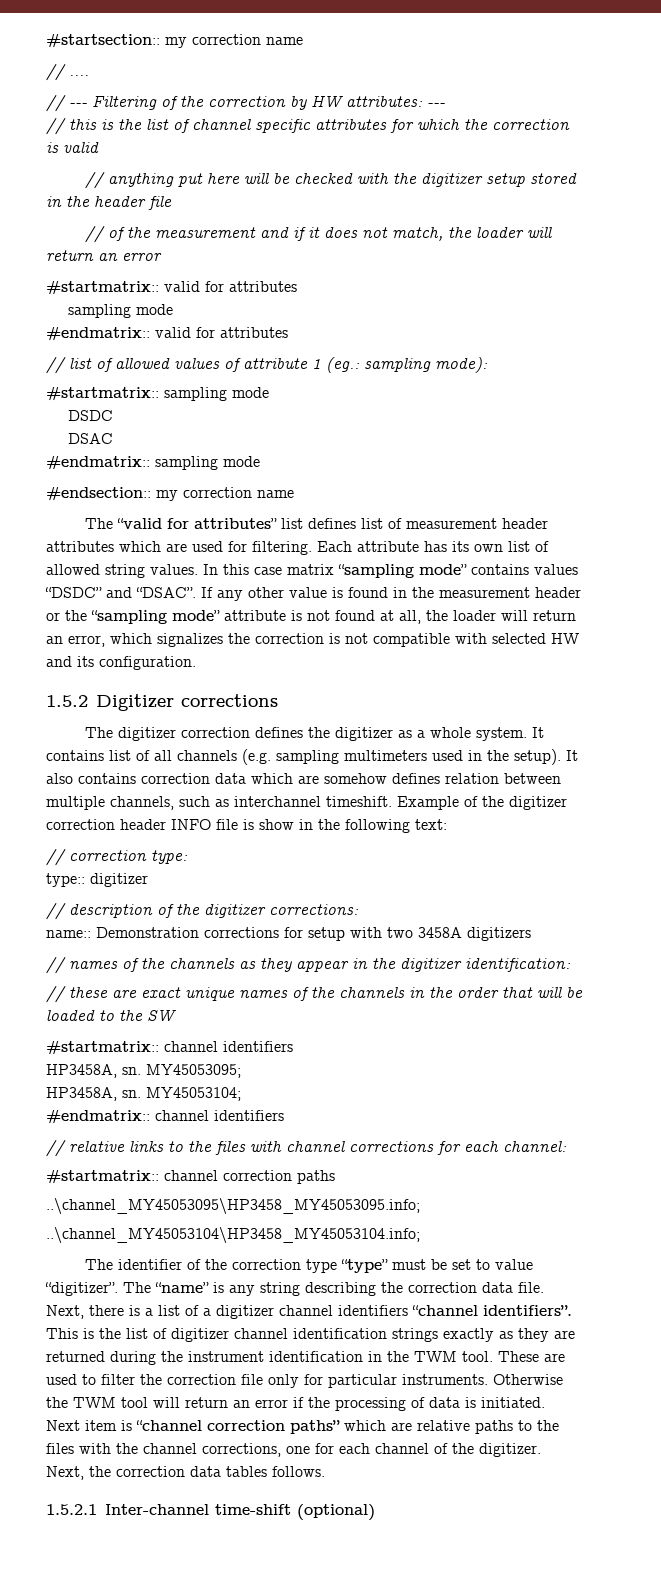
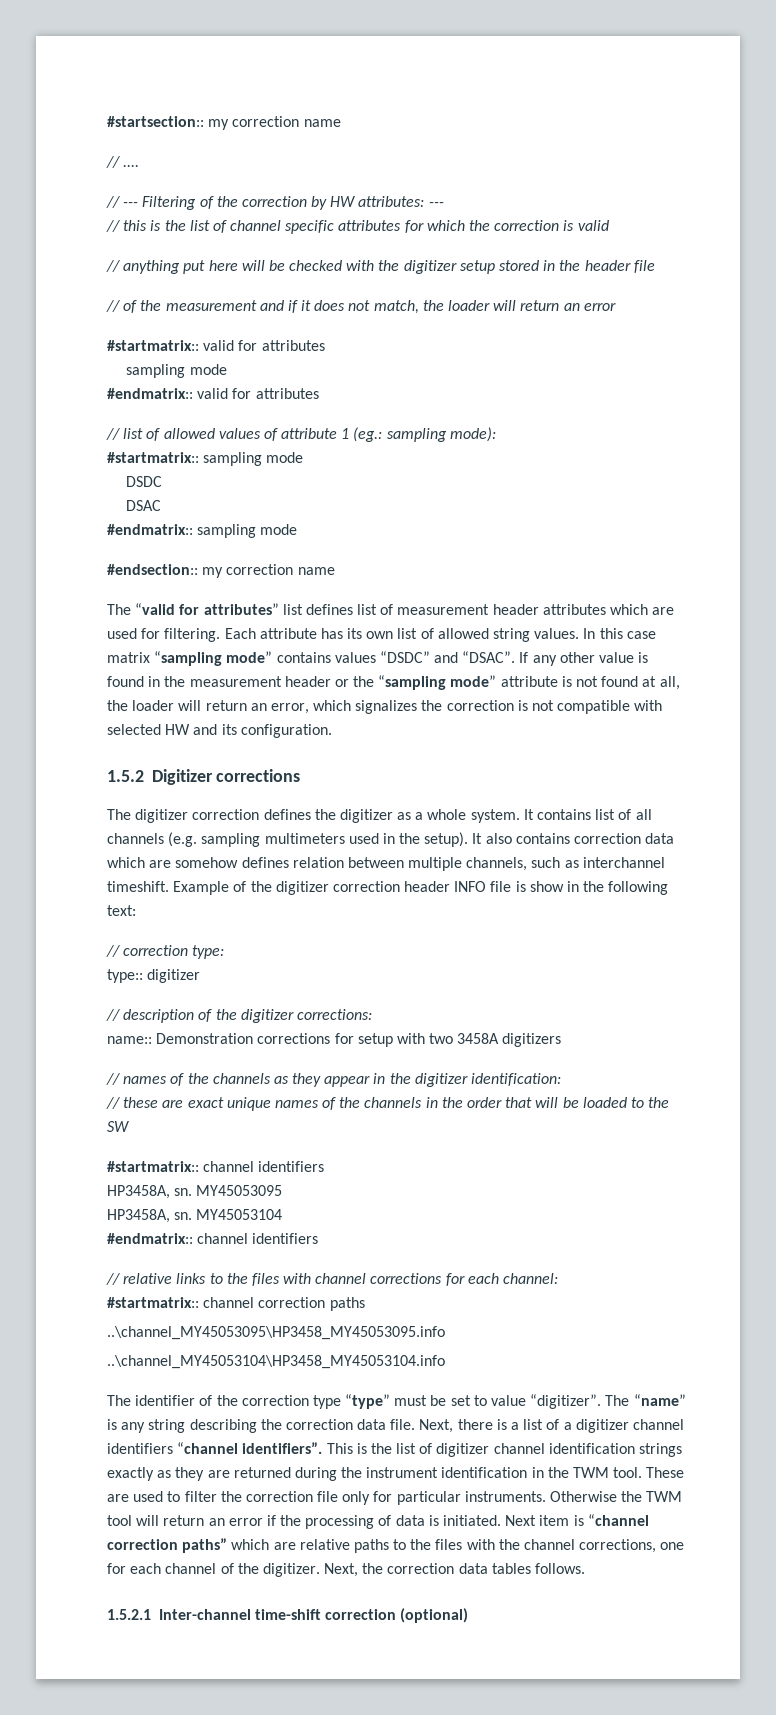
[146,1064,241,1078] [46,1087,241,1101] MY45053095; // HP3458A, sn. MY45053104; -> [196,1185,283,1196] [107,1209,283,1223] MY45053095 // HP3458A, sn. MY45053104
[46,1198,420,1214] [46,1227,420,1243] ..\channel_MY45053095\HP3458_MY45053095.info; // ..\channel_MY45053104\HP3458_MY45053104.info; -> [107,1326,445,1340] [107,1355,445,1369] ..\channel_MY45053095\HP3458_MY45053095.info // ..\channel_MY45053104\HP3458_MY45053104.info
(291, 1509) none -> [325,1609,397,1620] correction

